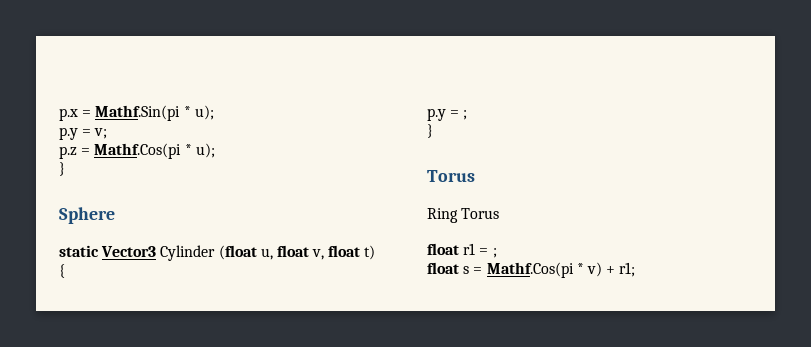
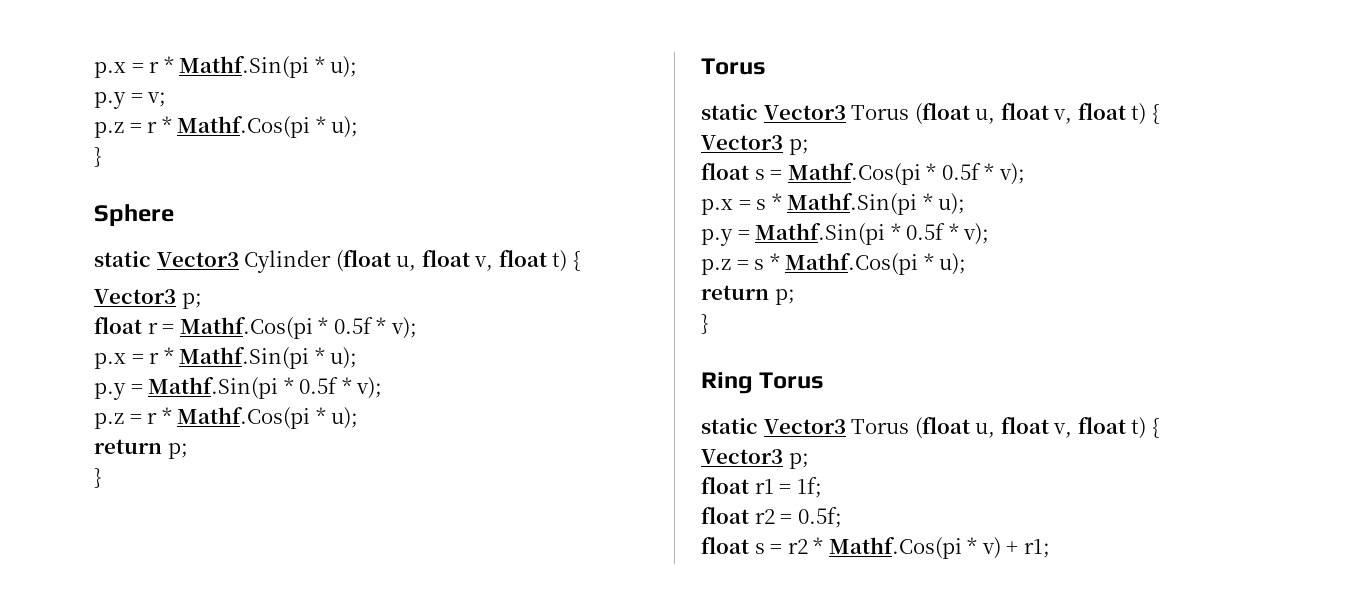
[59,108,92,121] p.x = -> [94,56,174,78] p.x = r *
(91, 151) none -> [147,116,172,133] r *
[427,108,468,121] p.y = ; -> [94,289,202,309] [94,317,417,339] [94,347,358,369] [94,377,383,400] [94,407,359,429] [94,439,188,459] Vector3 p; // float r = Mathf.Cos(pi * 0.5f * v); // p.x = r * Mathf.Sin(pi * u); // p.y = Mathf.Sin(pi * 0.5f * v); // p.z = r * Mathf.Cos(pi * u); // return p;
[427,208,500,223] [427,243,497,258] Ring Torus // float r1 = ; -> [701,103,1160,125] [701,135,809,155] static Vector3 Torus (float u, float v, float t) { // Vector3 p;
(584, 268) none -> [941,163,1025,185] [701,193,966,215] [701,223,990,246] [701,253,967,275] [701,285,795,305] [701,314,709,334] [701,372,825,394] [701,417,1160,439] [701,449,809,469] [701,477,822,498] [701,507,842,528] [701,537,978,559] 0.5f * v); // p.x = s * Mathf.Sin(pi * u); // p.y = Mathf.Sin(pi * 0.5f * v); // p.z = s * Mathf.Cos(pi * u); // return p; // } // Ring Torus // static Vector3 Torus (float u, float v, float t) { // Vector3 p; // float r1 = 1f; // float r2 = 0.5f; // float s = r2 * Mathf.Cos(pi *

